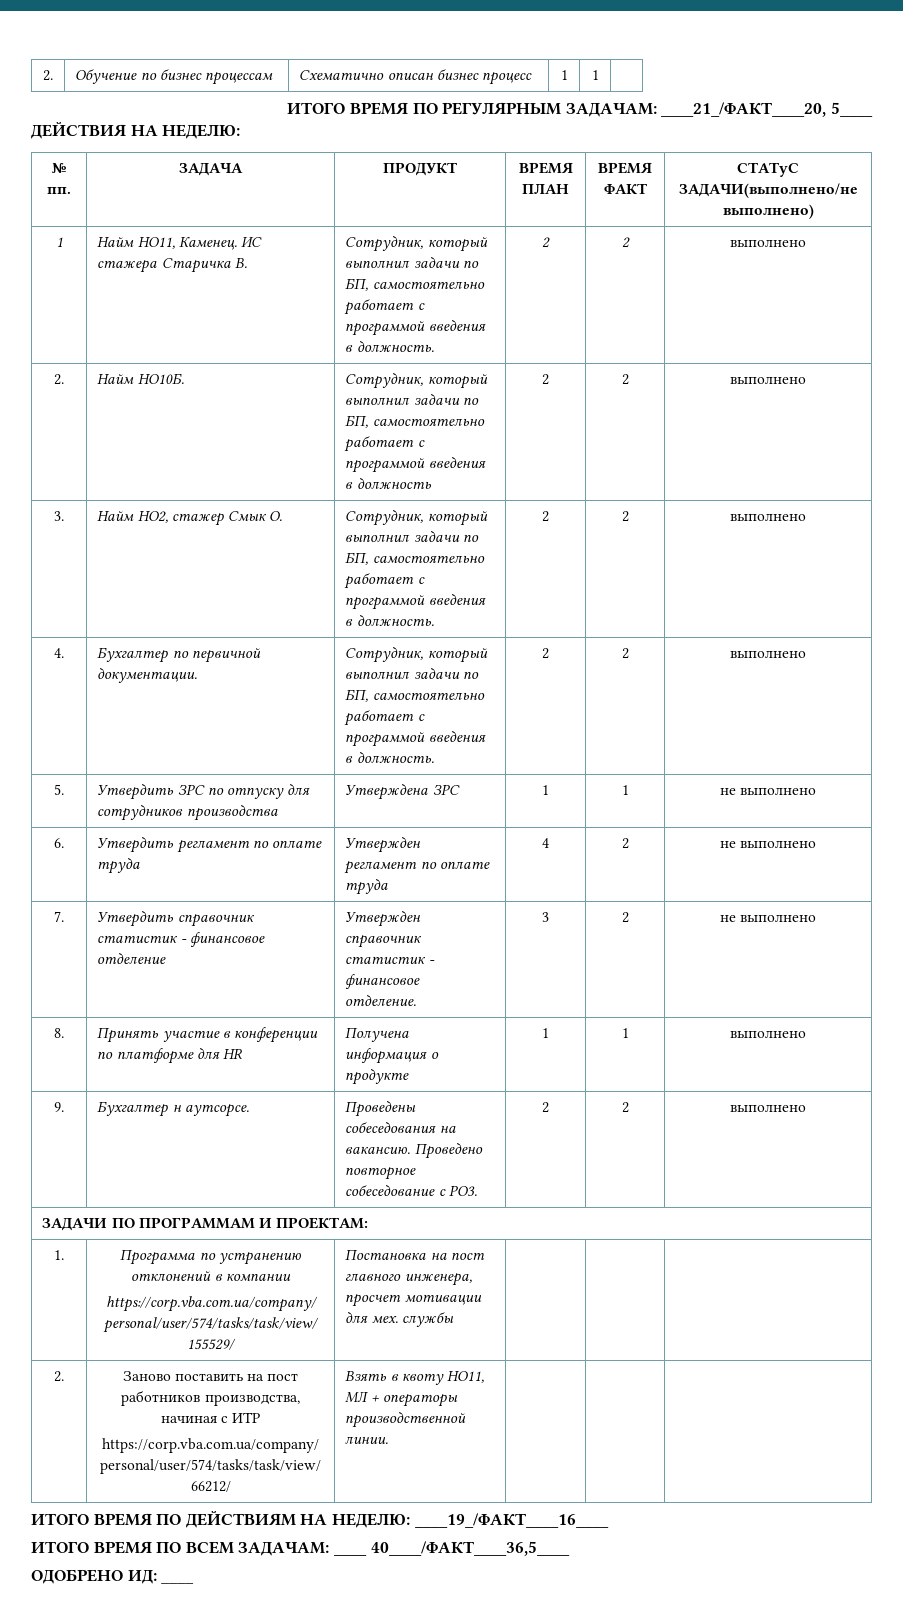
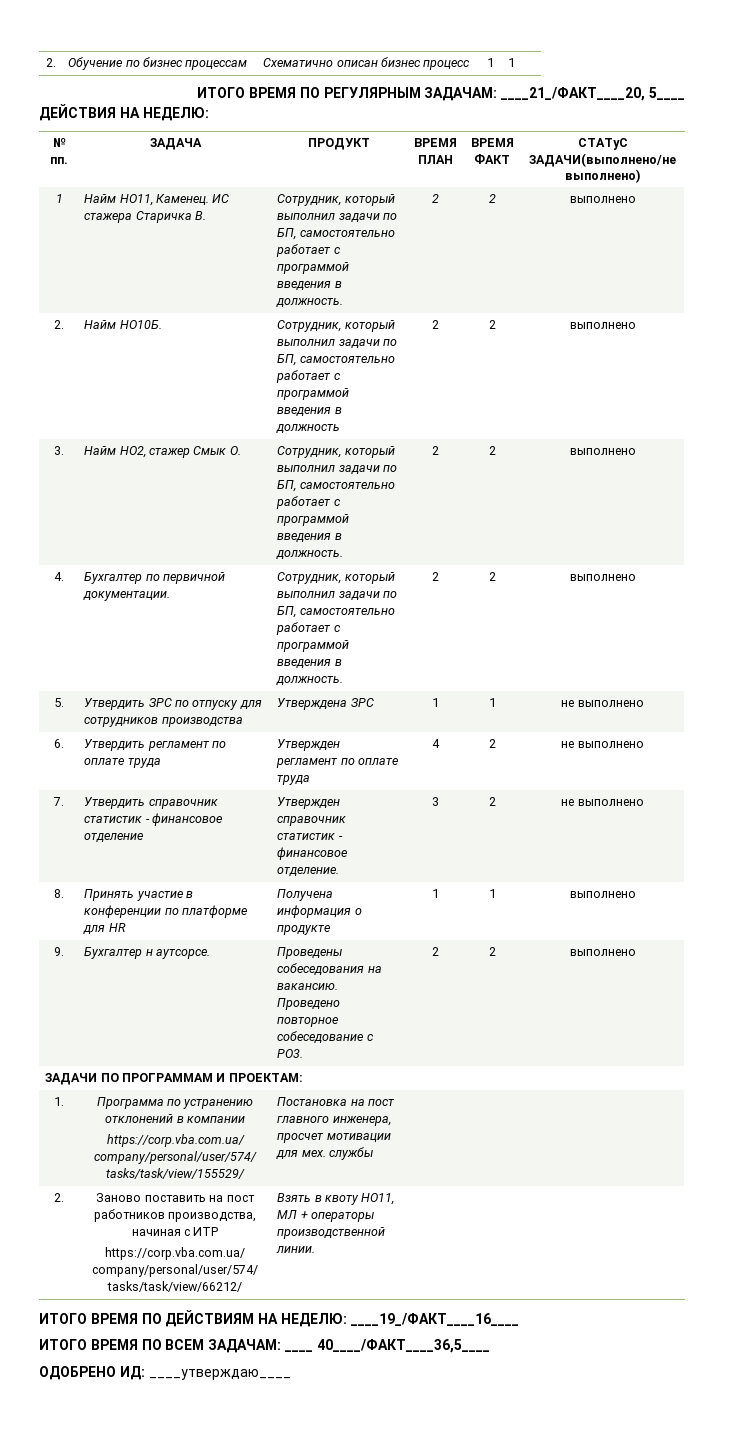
[161,1581,195,1584] ____ -> [148,1369,291,1380] ____утверждаю____

